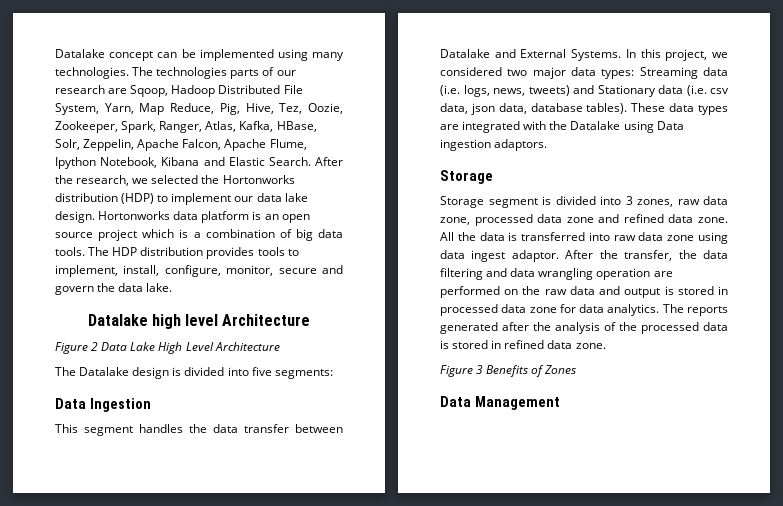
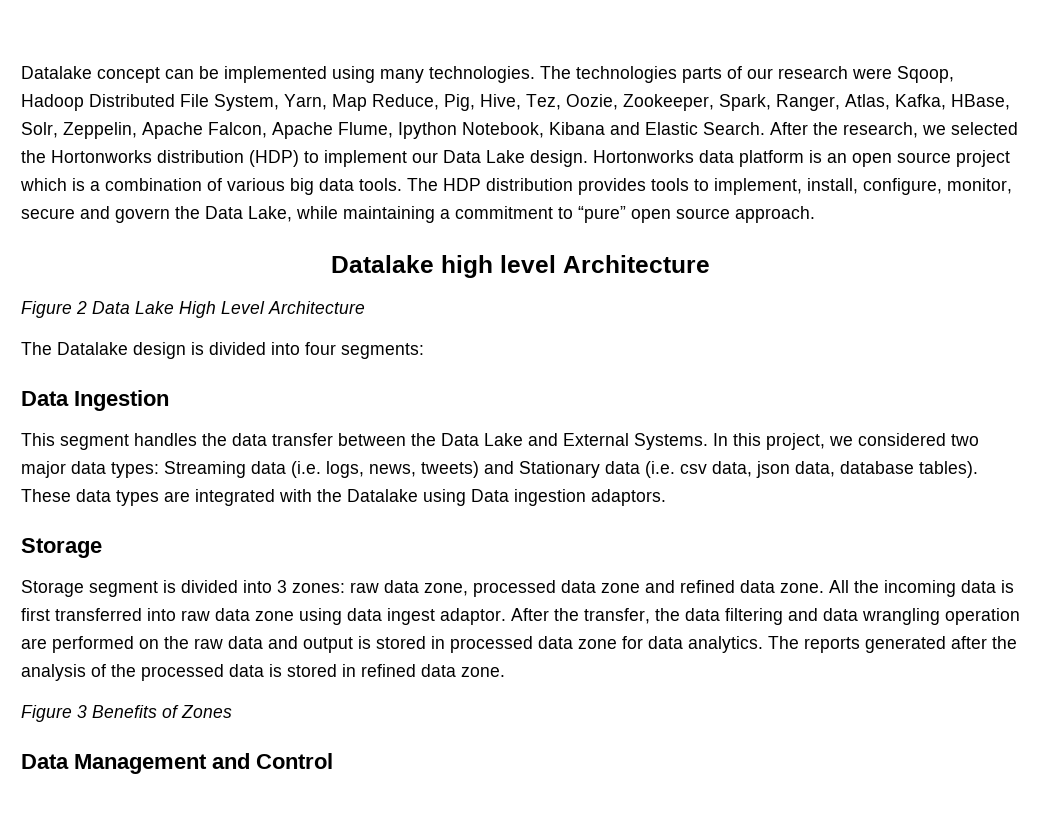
[108,88,128,94] are -> [852,68,892,79] were
[256,193,308,202] data lake -> [443,150,525,163] Data Lake
(292, 233) none -> [227,178,285,191] various
[118,283,173,292] data lake. -> [205,206,815,223] Data Lake, while maintaining a commitment to “pure” open source approach.
[251,367,272,376] five -> [305,342,336,355] four
[440,49,490,58] Datalake -> [411,433,523,446] the Data Lake
[637,199,673,207] zones, -> [292,583,345,593] zones:
[479,232,518,241] data is -> [884,580,1014,597] [21,608,50,621] incoming data is first
(560, 403) none -> [212,753,333,769] and Control

